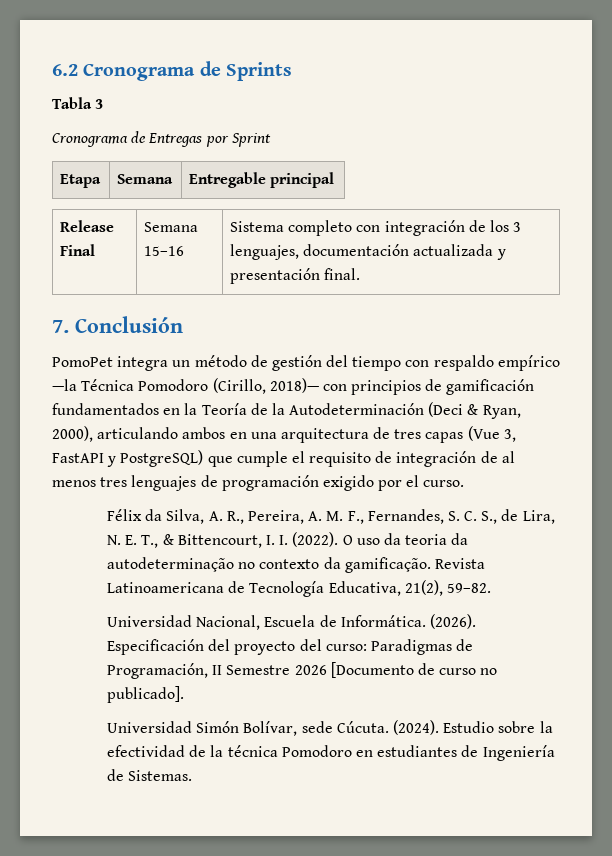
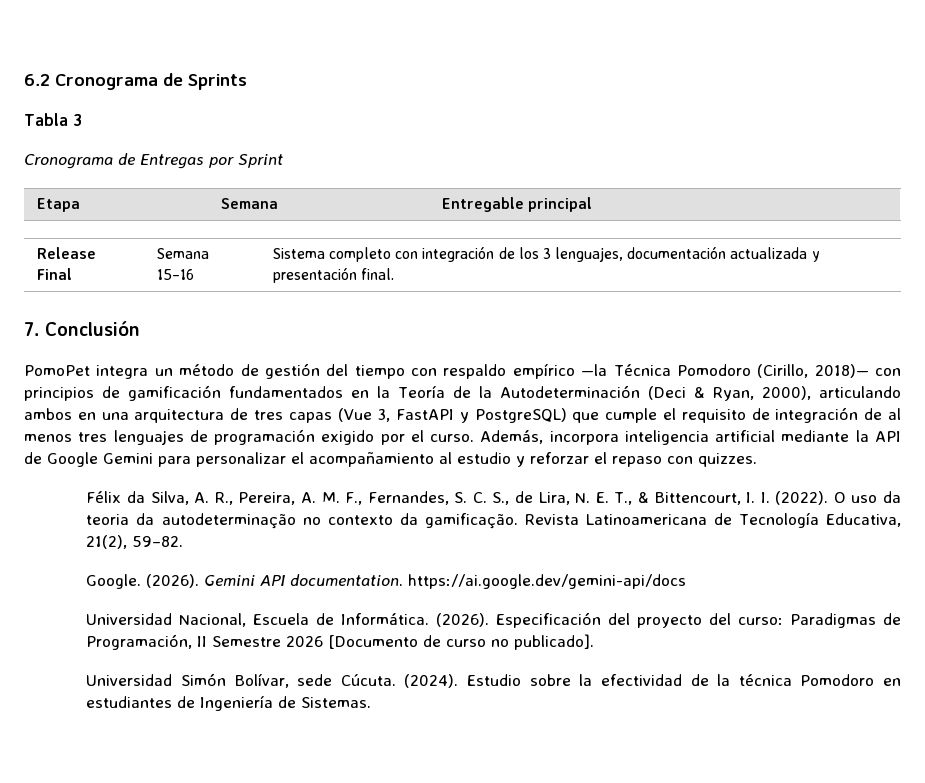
(465, 483) none -> [480,430,901,445] [24,452,757,467] Además, incorpora inteligencia artificial mediante la API de Google Gemini para personalizar el acompañamiento al estudio y reforzar el repaso con quizzes.
(491, 588) none -> [86,574,687,589] // Google. (2026). Gemini API documentation. https://ai.google.dev/gemini-api/docs

